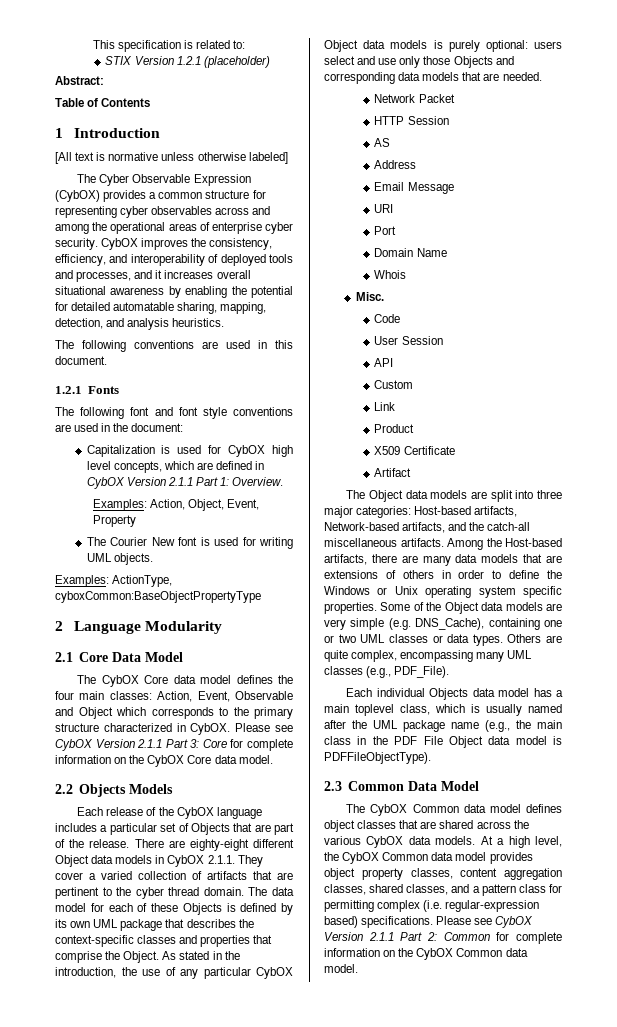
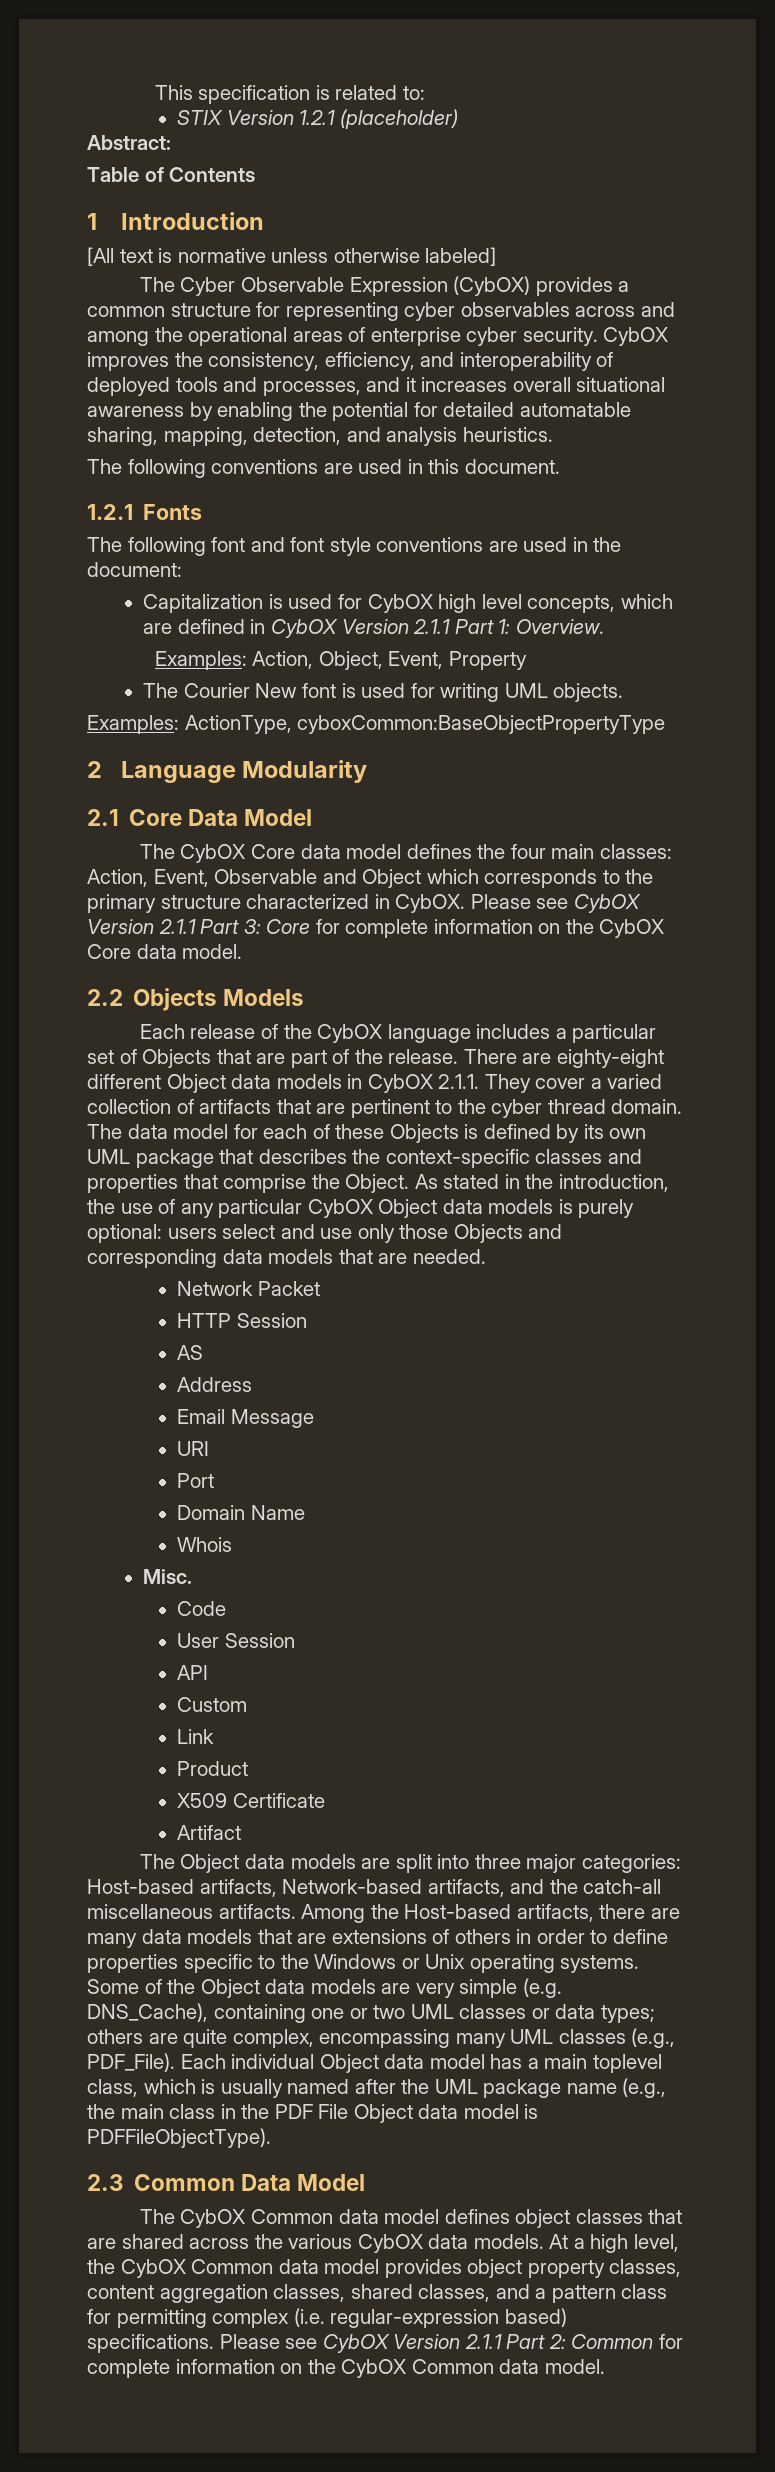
(540, 574) none -> [87,1954,276,1973] properties specific to
[478,586,562,598] [324,602,377,614] system specific properties. -> [560,1955,640,1973] systems.
[472,634,542,646] types. Others -> [600,2005,655,2023] [87,2029,143,2044] types; others
(450, 672) // -> (175, 2062) none
[429,688,469,700] Objects -> [319,2054,379,2073] Object

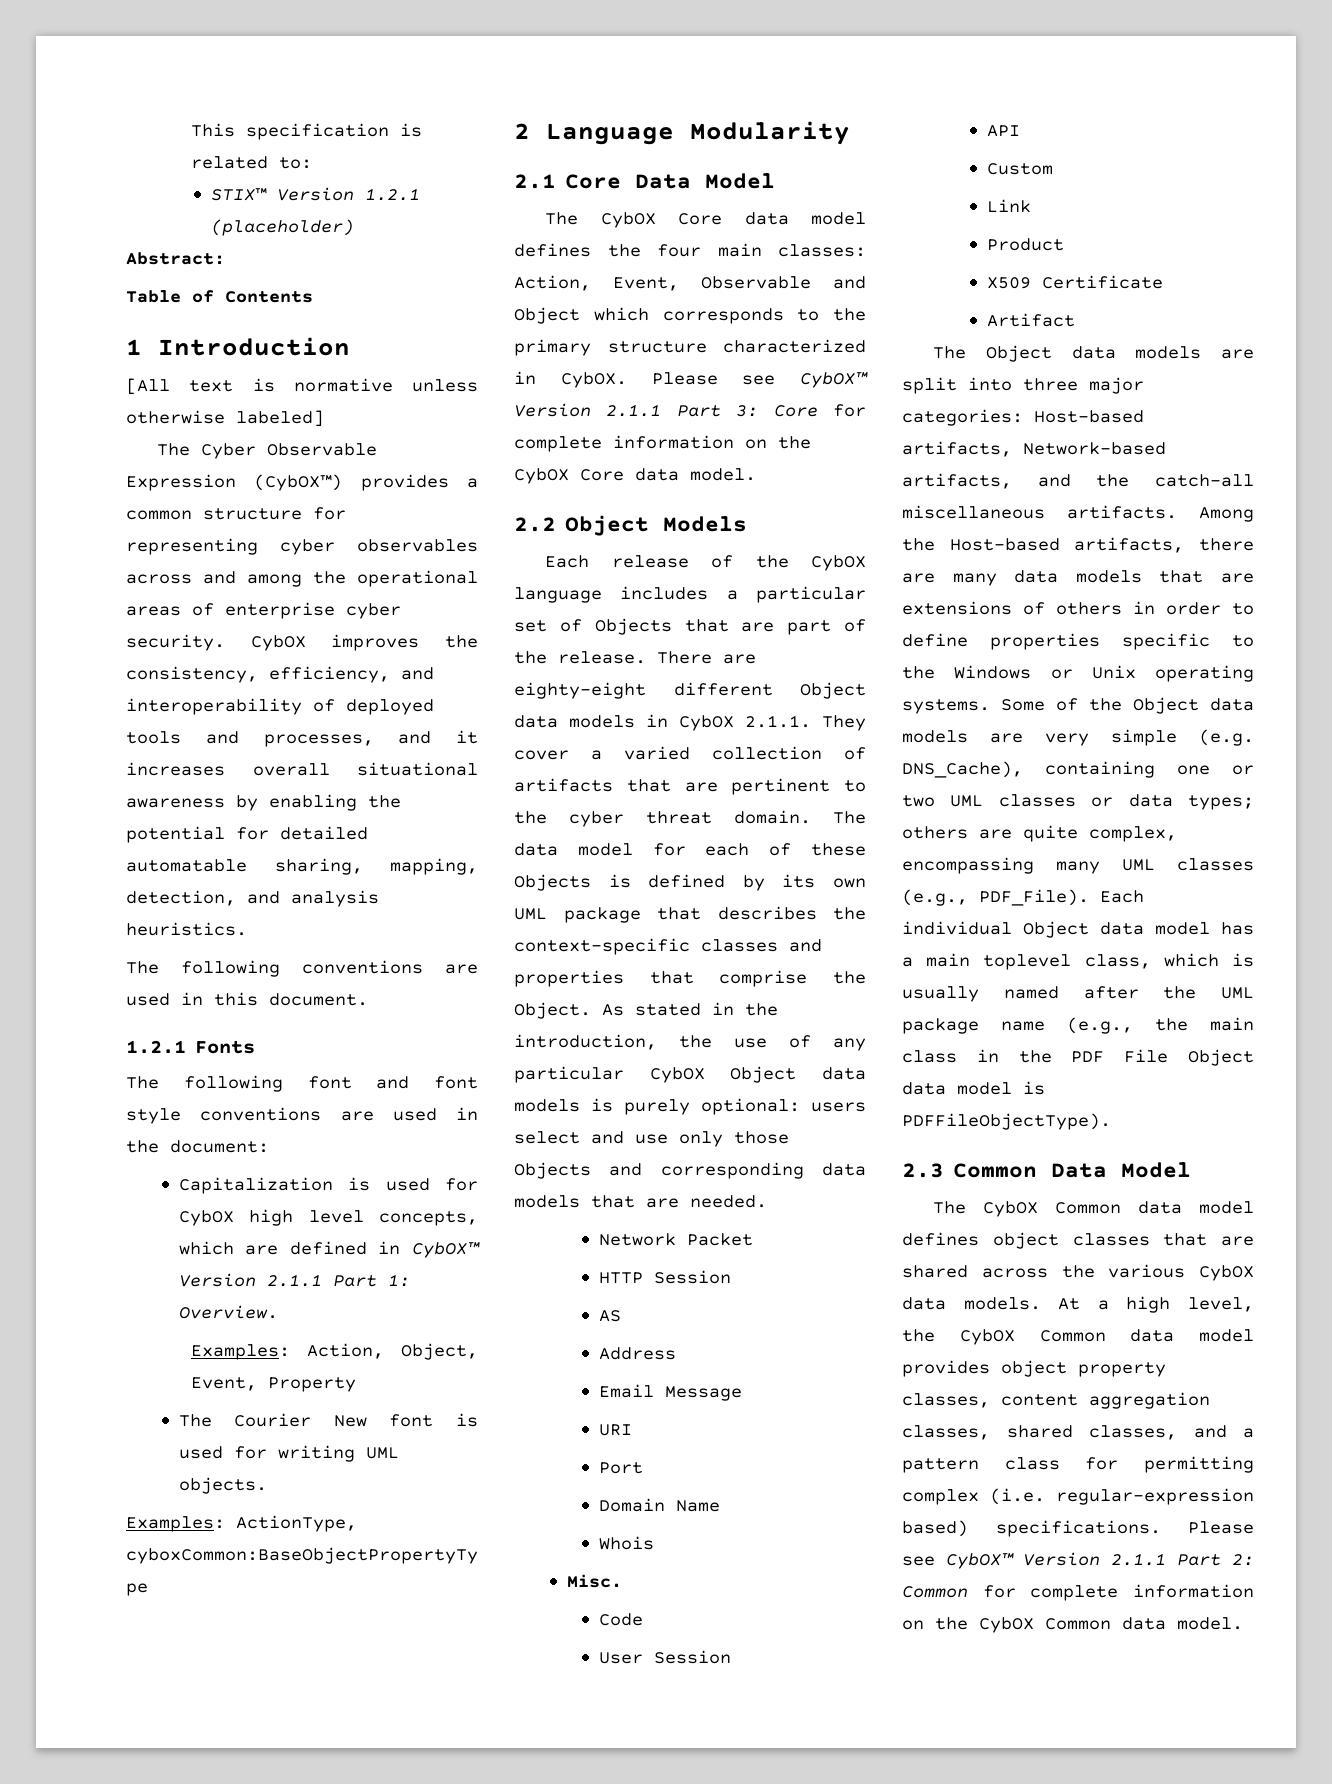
[177,110,224,125] STIX -> [210,188,267,201] STIX™
[453,276,531,296] (CybOX) -> [254,474,343,491] (CybOX™)
[271,619,339,638] CybOX -> [412,1242,480,1258] CybOX™
[573,894,641,913] CybOX -> [800,372,868,388] CybOX™
[133,988,218,1011] Objects -> [565,515,650,536] Object
[547,1099,606,1114] thread -> [646,811,712,824] threat
[322,2334,390,2353] CybOX -> [946,1553,1014,1569] CybOX™

